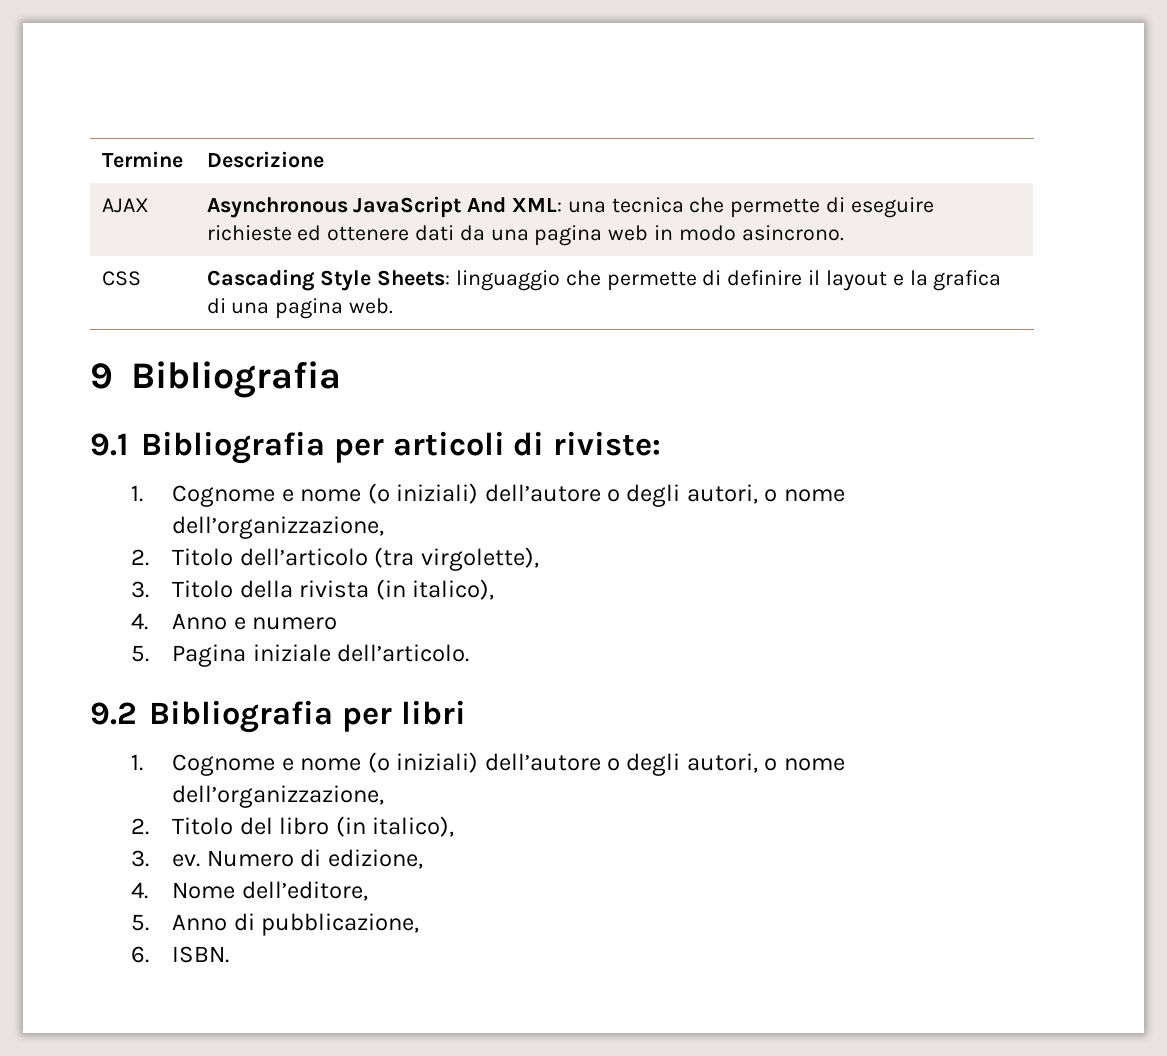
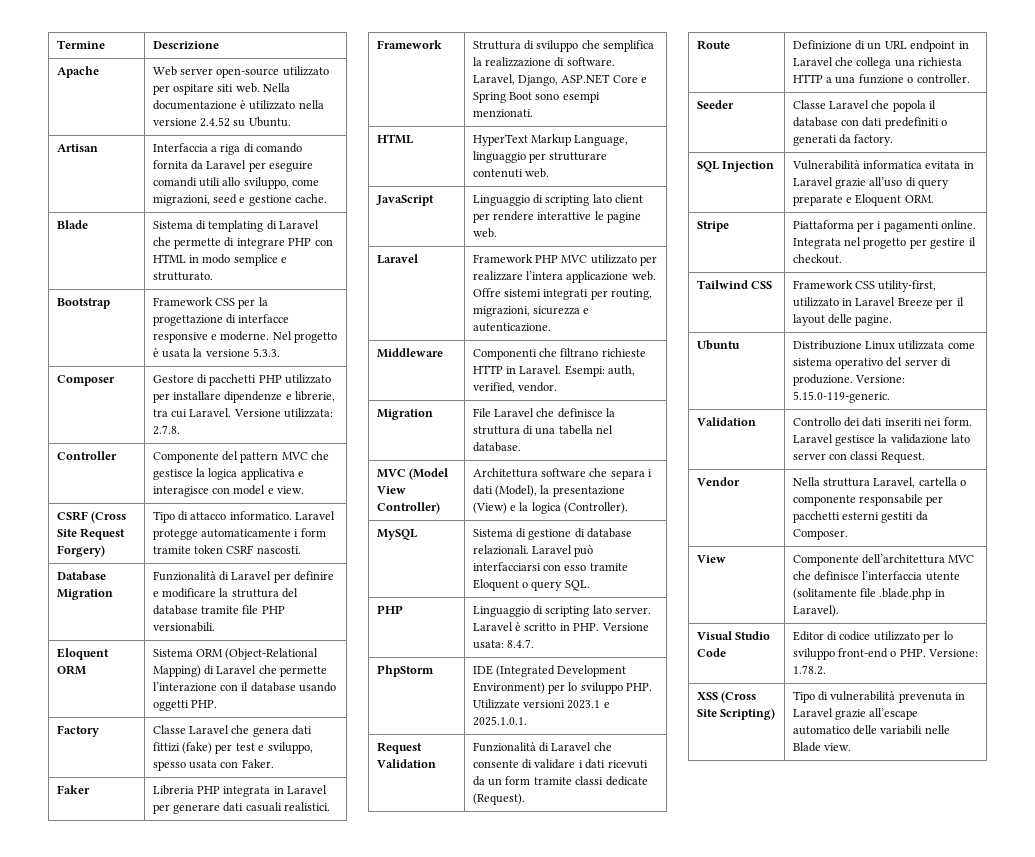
[101,198,149,213] [206,196,934,218] [206,225,844,246] [101,271,141,286] [206,269,1002,291] [206,298,394,319] [90,361,342,398] [90,431,662,464] [131,483,845,507] [172,516,385,539] [131,547,539,571] [131,579,495,600] [131,613,338,630] [131,644,470,667] [90,700,466,733] [131,752,845,776] [172,785,385,808] [131,816,455,837] [131,849,423,869] [131,881,368,901] [131,913,420,936] [131,946,230,963] AJAX | Asynchronous JavaScript And XML: una tecnica che permette di eseguire richieste ed ottenere dati da una pagina web in modo asincrono. // CSS | Cascading Style Sheets: linguaggio che permette di definire il layout e la grafica di una pagina web. // 9 Bibliografia // 9.1 Bibliografia per articoli di riviste: // 1. Cognome e nome (o iniziali) dell’autore o degli autori, o nome dell’organizzazione, // 2. Titolo dell’articolo (tra virgolette), // 3. Titolo della rivista (in italico), // 4. Anno e numero // 5. Pagina iniziale dell’articolo. // 9.2 Bibliografia per libri // 1. Cognome e nome (o iniziali) dell’autore o degli autori, o nome dell’organizzazione, // 2. Titolo del libro (in italico), // 3. ev. Numero di edizione, // 4. Nome dell’editore, // 5. Anno di pubblicazione, // 6. ISBN. -> [56,66,99,78] [152,66,329,78] [152,83,291,95] [152,100,324,110] [152,117,291,127] [56,144,98,152] [152,143,303,155] [152,160,314,172] [152,177,320,189] [152,194,328,206] [56,220,88,229] [152,220,320,232] [152,237,333,249] [152,254,288,266] [152,272,213,281] [56,298,110,309] [152,297,268,309] [152,314,290,326] [152,331,338,343] [152,348,281,358] [56,375,115,386] [152,374,332,386] [152,391,336,403] [152,408,334,418] [152,425,180,435] [56,451,117,460] [152,451,330,463] [152,468,305,480] [152,485,305,497] [56,511,126,523] [56,528,125,540] [56,545,105,557] [152,511,336,523] [152,528,326,540] [152,545,301,554] [56,571,106,581] [56,589,113,600] [152,571,335,583] [152,588,299,598] [152,605,285,615] [152,622,215,632] [56,648,109,660] [56,665,86,675] [152,648,319,660] [152,665,328,677] [152,682,337,692] [152,700,217,711] [56,725,99,737] [152,725,313,737] [152,742,313,754] [152,759,274,771] [56,785,90,794] [152,785,328,797] [152,802,331,814] [376,40,442,49] [472,40,655,52] [472,57,615,67] [472,74,648,86] [472,92,600,103] [472,109,533,118] [376,134,413,144] [472,134,629,146] [472,151,608,163] [472,168,549,178] [375,195,434,206] [472,194,644,206] [472,211,642,223] [472,228,497,238] [376,254,418,264] [472,254,658,266] [472,271,656,283] [472,288,653,300] [472,306,590,317] [472,323,551,332] [376,348,443,358] [472,348,646,360] [472,365,636,377] [472,382,557,393] [376,409,433,420] [472,408,616,418] [472,425,614,435] [472,442,521,452] [376,468,448,480] [376,486,406,494] [376,502,440,514] [472,468,653,480] [472,485,625,497] [472,502,629,514] [376,529,417,540] [472,528,633,540] [472,545,594,557] [472,562,628,571] [472,579,590,591] [376,605,403,614] [472,605,652,617] [472,622,649,631] [472,639,534,649] [376,665,434,677] [472,665,627,677] [472,682,653,694] [472,699,610,709] [472,716,527,726] [376,742,422,754] [376,759,436,768] [472,742,612,752] [472,759,648,769] [472,776,648,786] [472,793,525,805] [696,40,730,50] [792,40,969,52] [792,57,963,69] [792,74,970,84] [696,100,734,109] [792,100,937,112] [792,117,948,129] [792,134,894,146] [696,161,774,172] [791,160,974,170] [792,177,950,189] [792,194,934,206] [696,221,729,232] [792,220,977,232] [792,237,976,249] [792,254,842,264] [696,280,772,289] [792,280,937,292] [792,297,964,309] [792,314,893,326] [696,340,740,350] [792,340,975,350] [792,357,952,369] [792,374,905,386] [792,391,890,403] [696,417,756,426] [792,417,972,427] [792,434,971,446] [792,451,925,463] [696,477,740,486] [792,477,967,488] [792,494,944,506] [792,511,928,523] [792,529,848,540] [696,555,726,563] [792,554,975,566] [792,571,960,581] [792,588,945,600] [792,605,839,617] [696,631,770,640] [696,648,726,657] [792,631,953,643] [792,648,979,660] [792,665,826,675] [696,691,756,703] [696,708,775,720] [792,691,966,703] [792,708,919,720] [792,725,950,735] [792,742,851,752] Apache | Web server open-source utilizzato per ospitare siti web. Nella documentazione è utilizzato nella versione 2.4.52 su Ubuntu. // Artisan | Interfaccia a riga di comando fornita da Laravel per eseguire comandi utili allo sviluppo, come migrazioni, seed e gestione cache. // Blade | Sistema di templating di Laravel che permette di integrare PHP con HTML in modo semplice e strutturato. // Bootstrap | Framework CSS per la progettazione di interfacce responsive e moderne. Nel progetto è usata la versione 5.3.3. // Composer | Gestore di pacchetti PHP utilizzato per installare dipendenze e librerie, tra cui Laravel. Versione utilizzata: 2.7.8. // Controller | Componente del pattern MVC che gestisce la logica applicativa e interagisce con model e view. // CSRF (Cross Site Request Forgery) | Tipo di attacco informatico. Laravel protegge automaticamente i form tramite token CSRF nascosti. // Database Migration | Funzionalità di Laravel per definire e modificare la struttura del database tramite file PHP versionabili. // Eloquent ORM | Sistema ORM (Object-Relational Mapping) di Laravel che permette l’interazione con il database usando oggetti PHP. // Factory | Classe Laravel che genera dati fittizi (fake) per test e sviluppo, spesso usata con Faker. // Faker | Libreria PHP integrata in Laravel per generare dati casuali realistici. // Framework | Struttura di sviluppo che semplifica la realizzazione di software. Laravel, Django, ASP.NET Core e Spring Boot sono esempi menzionati. // HTML | HyperText Markup Language, linguaggio per strutturare contenuti web. // JavaScript | Linguaggio di scripting lato client per rendere interattive le pagine web. // Laravel | Framework PHP MVC utilizzato per realizzare l’intera applicazione web. Offre sistemi integrati per routing, migrazioni, sicurezza e autenticazione. // Middleware | Componenti che filtrano richieste HTTP in Laravel. Esempi: auth, verified, vendor. // Migration | File Laravel che definisce la struttura di una tabella nel database. // MVC (Model View Controller) | Architettura software che separa i dati (Model), la presentazione (View) e la logica (Controller). // MySQL | Sistema di gestione di database relazionali. Laravel può interfacciarsi con esso tramite Eloquent o query SQL. // PHP | Linguaggio di scripting lato server. Laravel è scritto in PHP. Versione usata: 8.4.7. // PhpStorm | IDE (Integrated Development Environment) per lo sviluppo PHP. Utilizzate versioni 2023.1 e 2025.1.0.1. // Request Validation | Funzionalità di Laravel che consente di validare i dati ricevuti da un form tramite classi dedicate (Request). // Route | Definizione di un URL endpoint in Laravel che collega una richiesta HTTP a una funzione o controller. // Seeder | Classe Laravel che popola il database con dati predefiniti o generati da factory. // SQL Injection | Vulnerabilità informatica evitata in Laravel grazie all’uso di query preparate e Eloquent ORM. // Stripe | Piattaforma per i pagamenti online. Integrata nel progetto per gestire il checkout. // Tailwind CSS | Framework CSS utility-first, utilizzato in Laravel Breeze per il layout delle pagine. // Ubuntu | Distribuzione Linux utilizzata come sistema operativo del server di produzione. Versione: 5.15.0-119-generic. // Validation | Controllo dei dati inseriti nei form. Laravel gestisce la validazione lato server con classi Request. // Vendor | Nella struttura Laravel, cartella o componente responsabile per pacchetti esterni gestiti da Composer. // View | Componente dell’architettura MVC che definisce l’interfaccia utente (solitamente file .blade.php in Laravel). // Visual Studio Code | Editor di codice utilizzato per lo sviluppo front-end o PHP. Versione: 1.78.2. // XSS (Cross Site Scripting) | Tipo di vulnerabilità prevenuta in Laravel grazie all’escape automatico delle variabili nelle Blade view.

